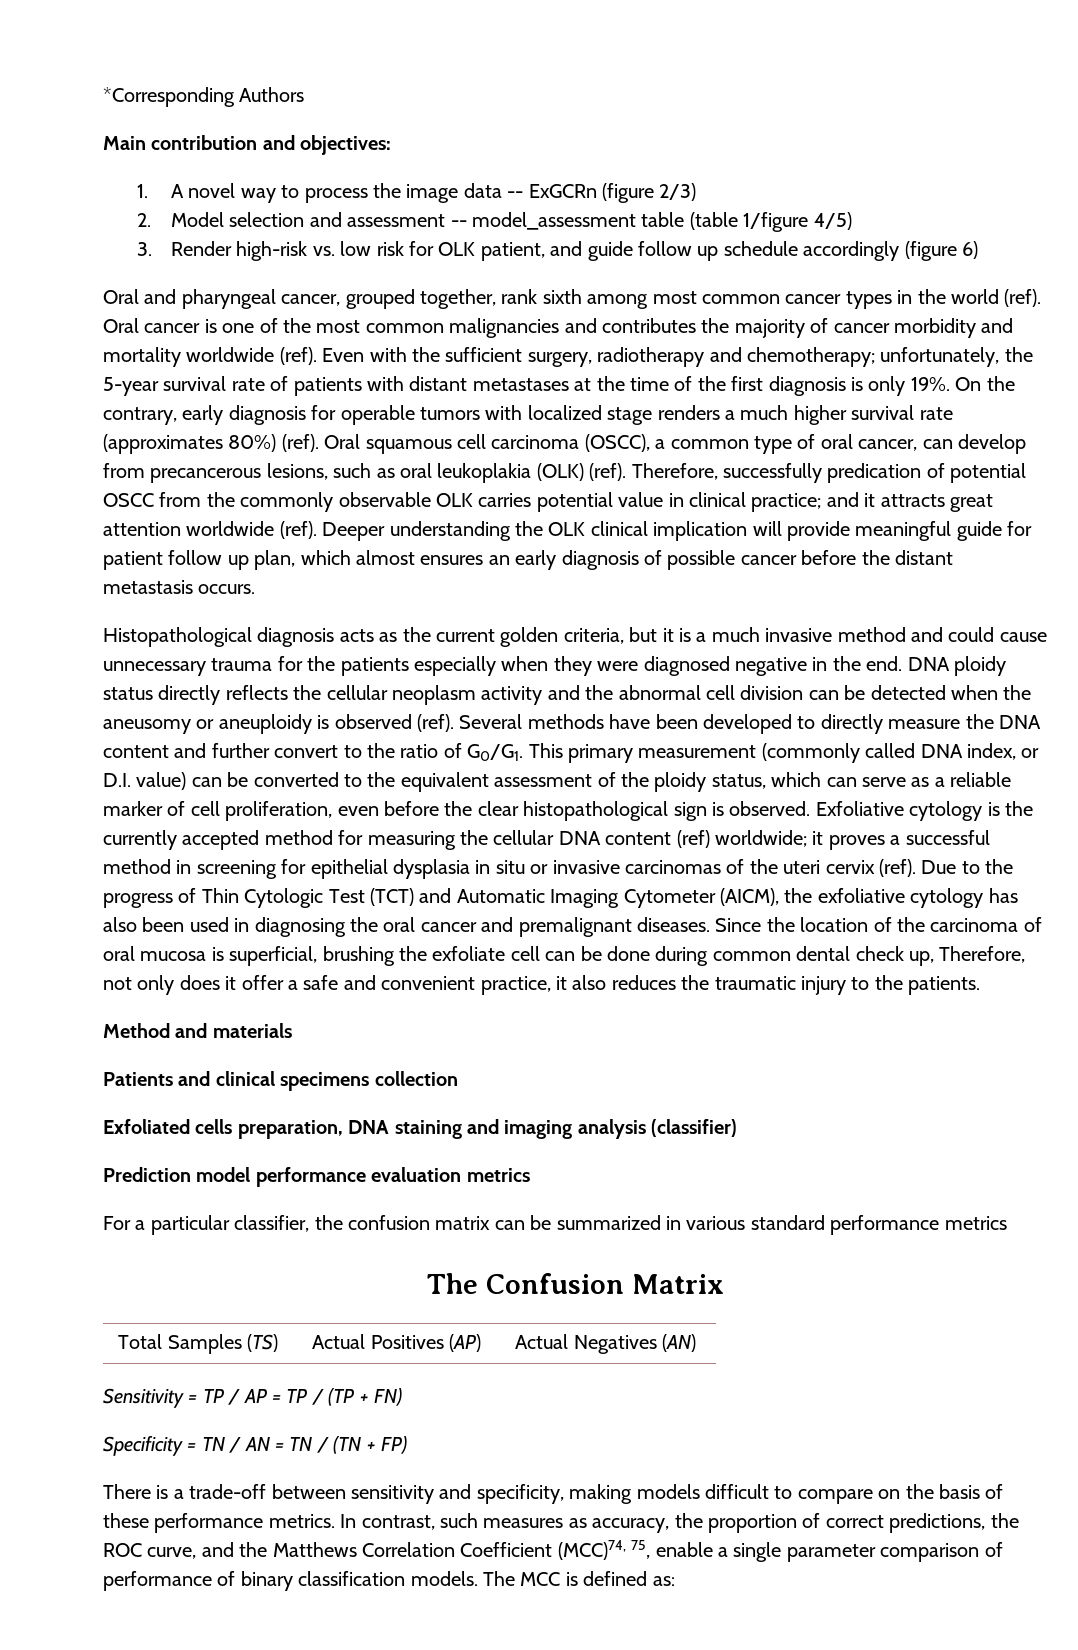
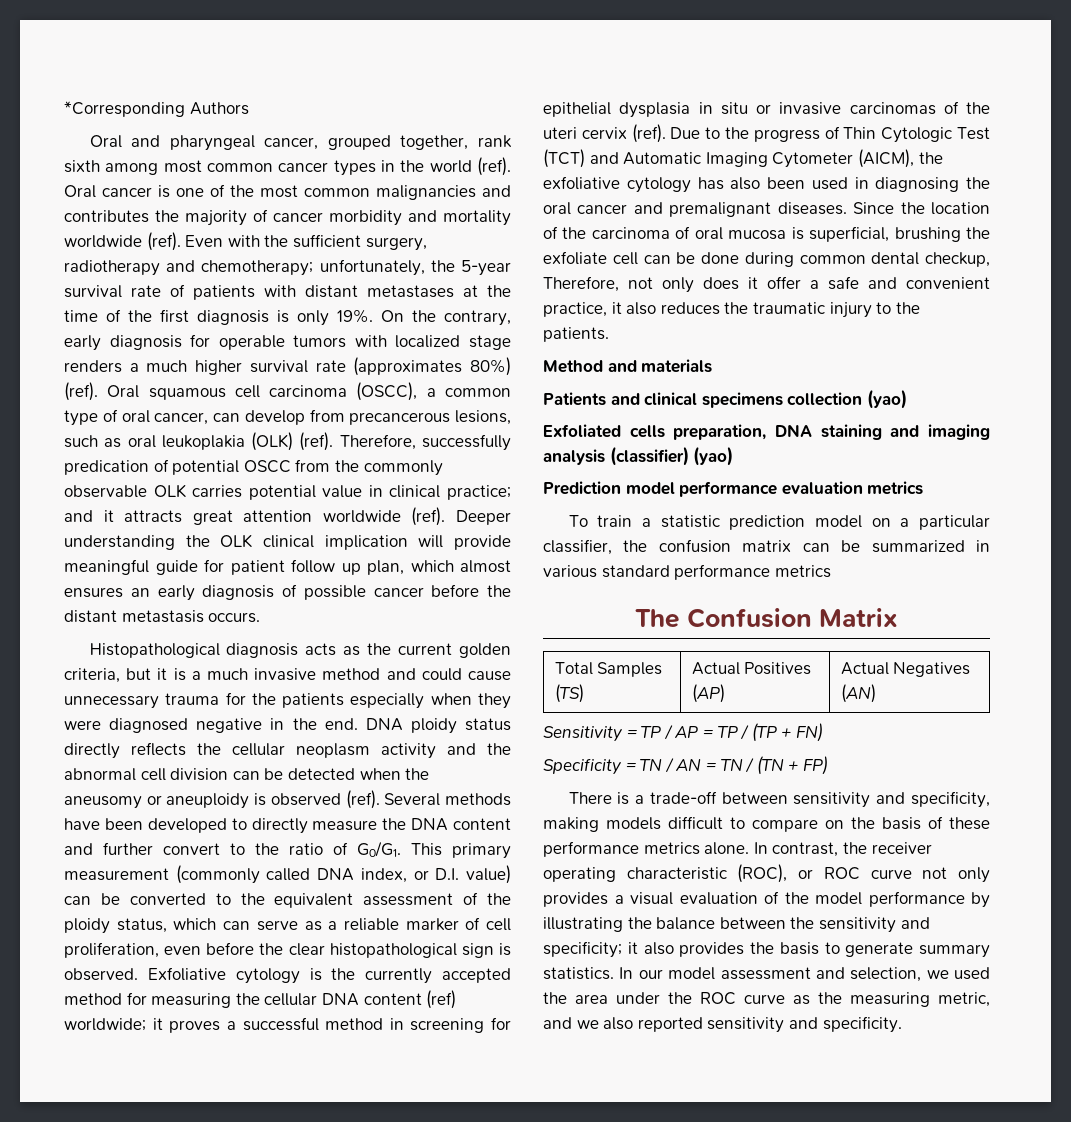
[103,135,392,155] [136,183,697,203] [136,212,852,232] [136,241,978,261] // Main contribution and objectives: // 1. A novel way to process the image data -- ExGCRn (figure 2/3) // 2. Model selection and assessment -- model_assessment table (table 1/figure 4/5) // 3. Render high-risk vs. low risk for OLK patient, and guide follow up schedule accordingly (figure 6) -> (249, 108) none
[855,946,934,966] check up, -> [925,252,990,267] checkup,
(458, 1078) none -> [866,389,907,409] (yao)
(738, 1128) none -> [693,446,734,466] (yao)
[103,1216,131,1230] For -> [568,515,891,530] To train a statistic prediction model on
[268,1513,1019,1533] [103,1540,1003,1562] [103,1571,675,1591] metrics. In contrast, such measures as accuracy, the proportion of correct predictions, the ROC curve, and the Matthews Correlation Coefficient (MCC)74, 75, enable a single parameter comparison of performance of binary classification models. The MCC is defined as: -> [643,842,932,857] [543,864,990,883] [543,891,990,908] [543,917,930,933] [543,941,990,958] [543,967,990,982] [543,992,990,1007] [543,1016,902,1033] metrics alone. In contrast, the receiver operating characteristic (ROC), or ROC curve not only provides a visual evaluation of the model performance by illustrating the balance between the sensitivity and specificity; it also provides the basis to generate summary statistics. In our model assessment and selection, we used the area under the ROC curve as the measuring metric, and we also reported sensitivity and specificity.

